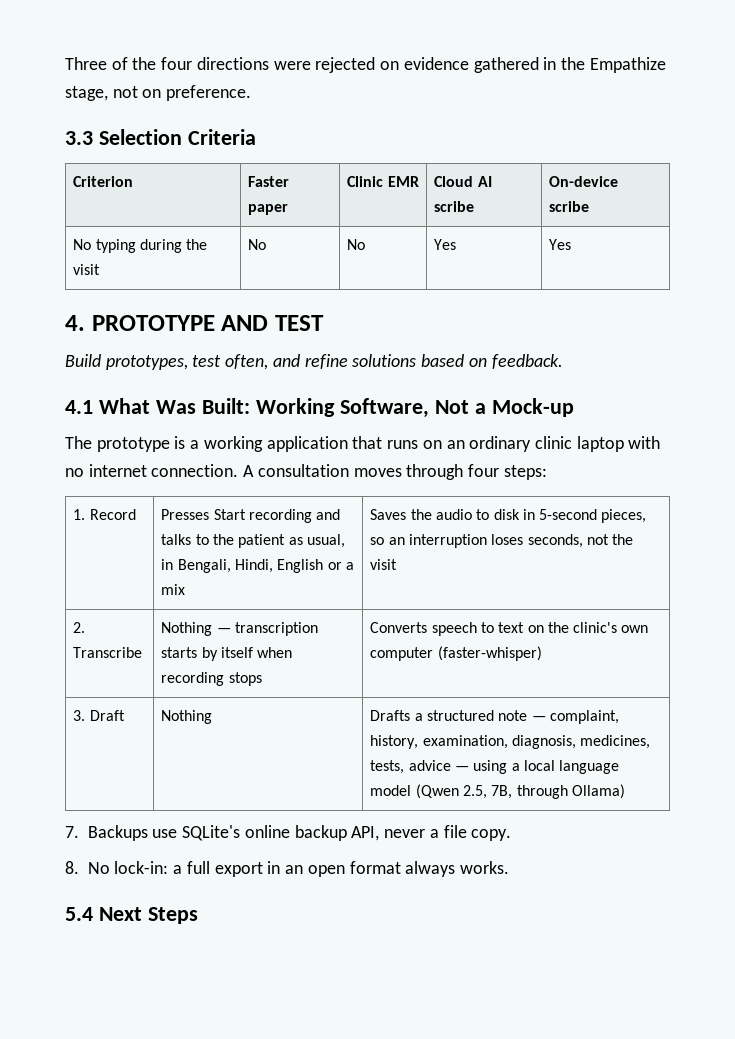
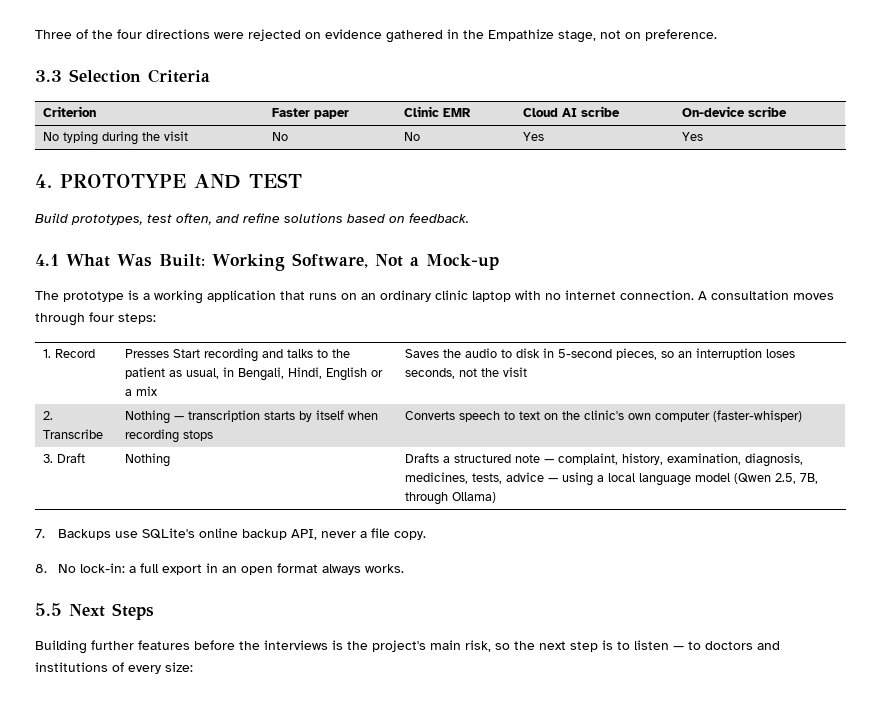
[65,907,93,921] 5.4 -> [35,603,62,616] 5.5
(198, 915) none -> [35,640,780,654] [35,662,193,674] // Building further features before the interviews is the project's main risk, so the next step is to listen — to doctors and institutions of every size:

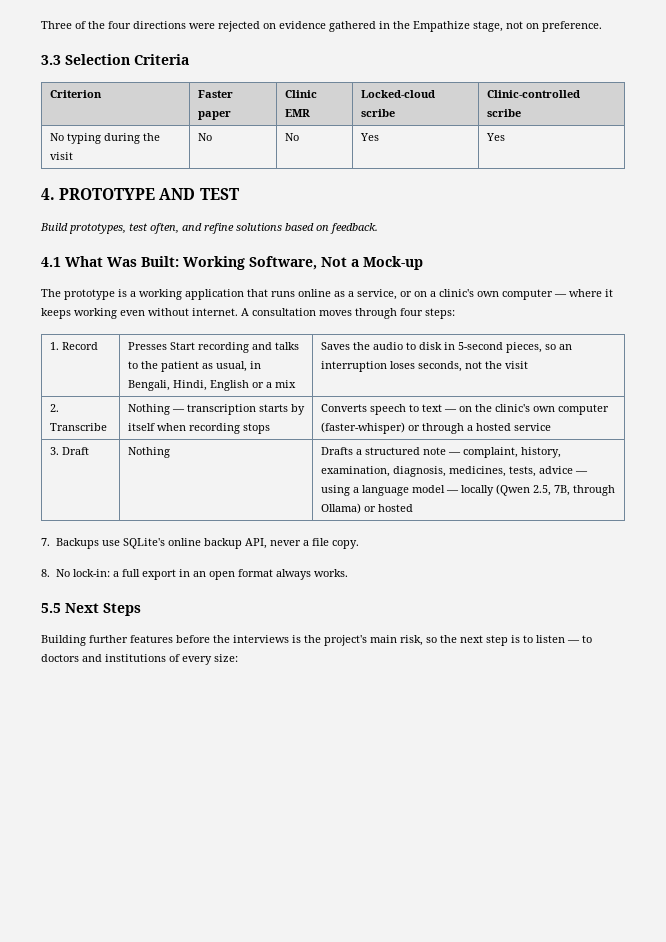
[522,108,577,117] Cloud AI -> [360,90,435,98] Locked-cloud
[681,106,745,117] On-device -> [486,90,580,98] Clinic-controlled
[341,290,694,302] on an ordinary clinic laptop with no internet connection. -> [298,289,613,300] [41,308,238,319] online as a service, or on a clinic's own computer — where it keeps working even without internet.
(540, 415) none -> [443,409,457,412] —
(802, 416) none -> [407,423,551,434] or through a hosted service
[607,473,635,482] local -> (359, 490) none
(730, 477) none -> [445,485,494,496] — locally
(496, 497) none -> [363,504,413,512] or hosted

